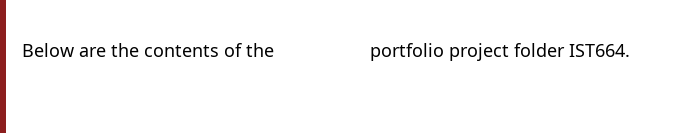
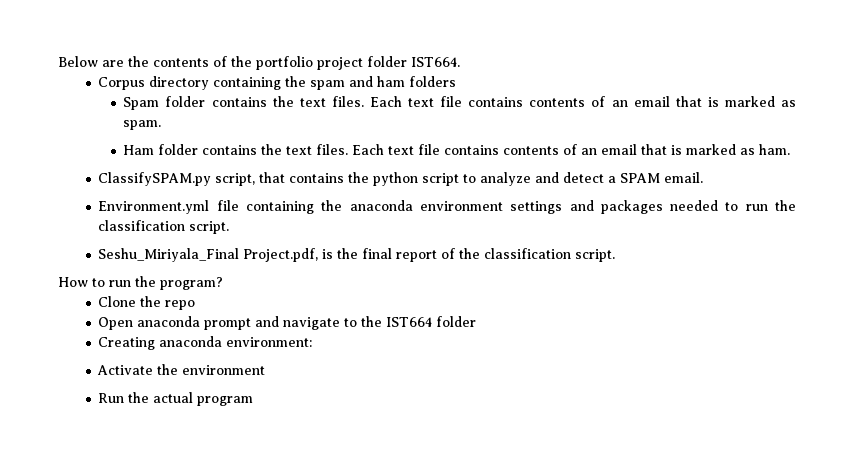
(630, 50) none -> [98,76,457,90] [123,96,797,110] [123,120,162,130] [123,144,791,155] [98,172,704,186] [98,200,796,214] [98,220,230,234] [98,248,616,262] [58,276,223,290] [98,296,196,310] [98,316,477,330] [98,336,313,350] [97,364,266,375] [98,392,254,406] // Corpus directory containing the spam and ham folders // Spam folder contains the text files. Each text file contains contents of an email that is marked as spam. // Ham folder contains the text files. Each text file contains contents of an email that is marked as ham. // ClassifySPAM.py script, that contains the python script to analyze and detect a SPAM email. // Environment.yml file containing the anaconda environment settings and packages needed to run the classification script. // Seshu_Miriyala_Final Project.pdf, is the final report of the classification script. // How to run the program? // Clone the repo // Open anaconda prompt and navigate to the IST664 folder // Creating anaconda environment: // Activate the environment // Run the actual program

